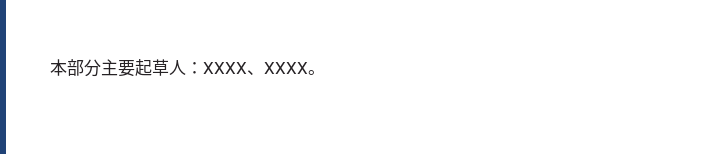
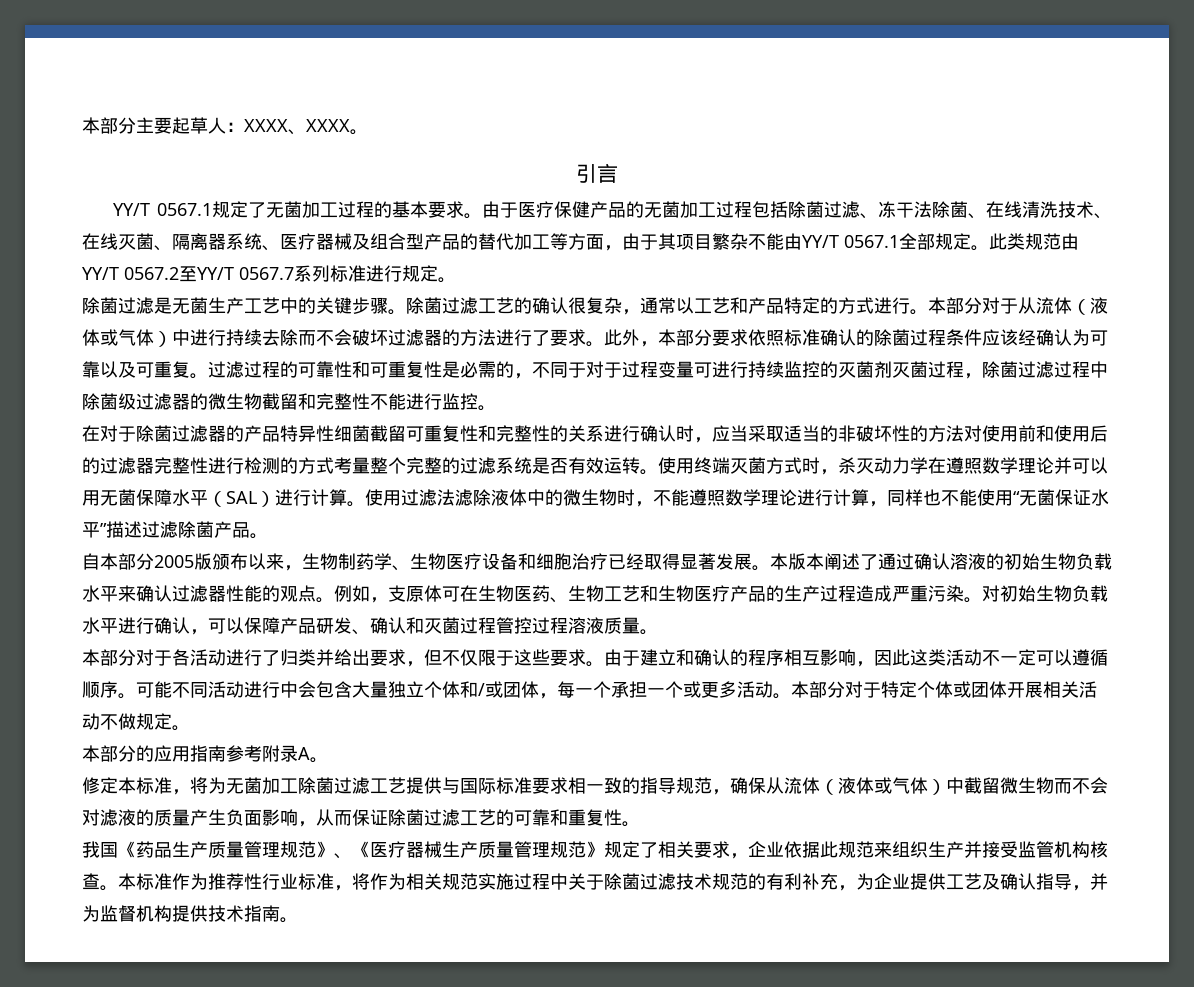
(325, 72) none -> [576,163,618,183] [112,201,1112,219] [82,233,1079,251] [82,265,456,283] [82,297,1108,315] [82,329,1108,347] [82,361,1108,379] [82,393,496,411] [82,425,1108,443] [82,457,1108,475] [82,489,1109,507] [82,521,268,539] [82,553,1112,571] [82,585,1108,603] [82,617,658,635] [82,649,1108,667] [82,681,1097,699] [82,713,190,731] [82,745,328,763] [82,777,1108,795] [82,809,640,827] [82,841,1108,859] [82,873,1108,891] [82,905,298,923] // 引言 // YY/T 0567.1规定了无菌加工过程的基本要求。由于医疗保健产品的无菌加工过程包括除菌过滤、冻干法除菌、在线清洗技术、在线灭菌、隔离器系统、医疗器械及组合型产品的替代加工等方面，由于其项目繁杂不能由YY/T 0567.1全部规定。此类规范由YY/T 0567.2至YY/T 0567.7系列标准进行规定。 // 除菌过滤是无菌生产工艺中的关键步骤。除菌过滤工艺的确认很复杂，通常以工艺和产品特定的方式进行。本部分对于从流体（液体或气体）中进行持续去除而不会破坏过滤器的方法进行了要求。此外，本部分要求依照标准确认的除菌过程条件应该经确认为可靠以及可重复。过滤过程的可靠性和可重复性是必需的，不同于对于过程变量可进行持续监控的灭菌剂灭菌过程，除菌过滤过程中除菌级过滤器的微生物截留和完整性不能进行监控。 // 在对于除菌过滤器的产品特异性细菌截留可重复性和完整性的关系进行确认时，应当采取适当的非破坏性的方法对使用前和使用后的过滤器完整性进行检测的方式考量整个完整的过滤系统是否有效运转。使用终端灭菌方式时，杀灭动力学在遵照数学理论并可以用无菌保障水平（SAL）进行计算。使用过滤法滤除液体中的微生物时，不能遵照数学理论进行计算，同样也不能使用“无菌保证水平”描述过滤除菌产品。 // 自本部分2005版颁布以来，生物制药学、生物医疗设备和细胞治疗已经取得显著发展。本版本阐述了通过确认溶液的初始生物负载水平来确认过滤器性能的观点。例如，支原体可在生物医药、生物工艺和生物医疗产品的生产过程造成严重污染。对初始生物负载水平进行确认，可以保障产品研发、确认和灭菌过程管控过程溶液质量。 // 本部分对于各活动进行了归类并给出要求，但不仅限于这些要求。由于建立和确认的程序相互影响，因此这类活动不一定可以遵循顺序。可能不同活动进行中会包含大量独立个体和/或团体，每一个承担一个或更多活动。本部分对于特定个体或团体开展相关活动不做规定。 // 本部分的应用指南参考附录A。 // 修定本标准，将为无菌加工除菌过滤工艺提供与国际标准要求相一致的指导规范，确保从流体（液体或气体）中截留微生物而不会对滤液的质量产生负面影响，从而保证除菌过滤工艺的可靠和重复性。 // 我国《药品生产质量管理规范》、《医疗器械生产质量管理规范》规定了相关要求，企业依据此规范来组织生产并接受监管机构核查。本标准作为推荐性行业标准，将作为相关规范实施过程中关于除菌过滤技术规范的有利补充，为企业提供工艺及确认指导，并为监督机构提供技术指南。

